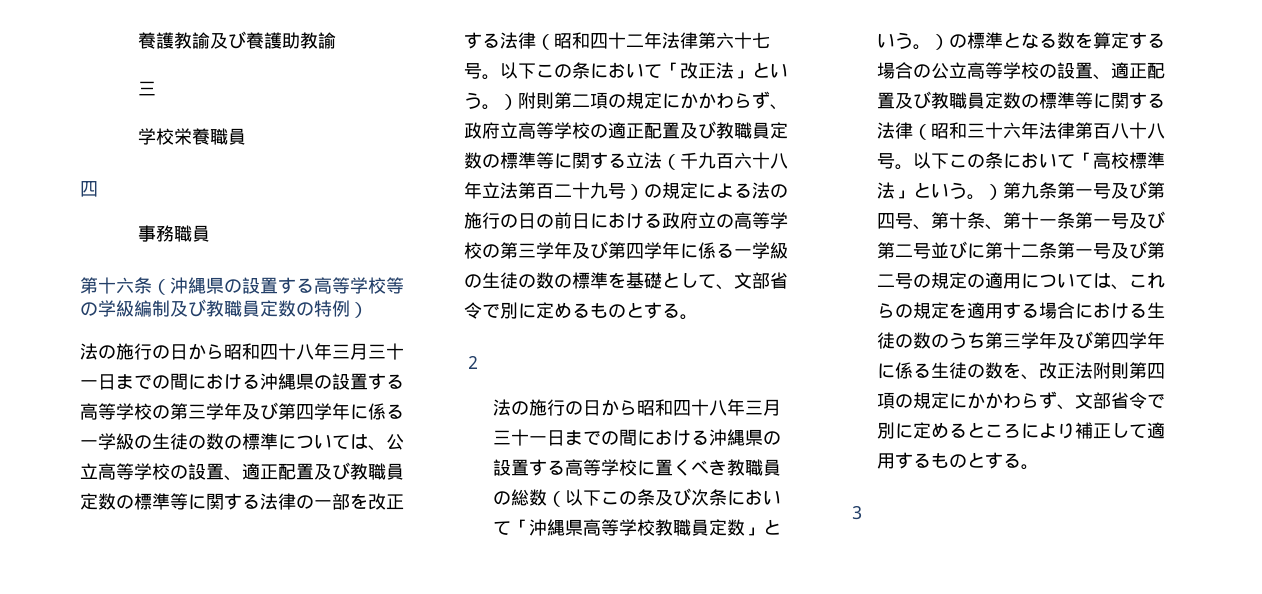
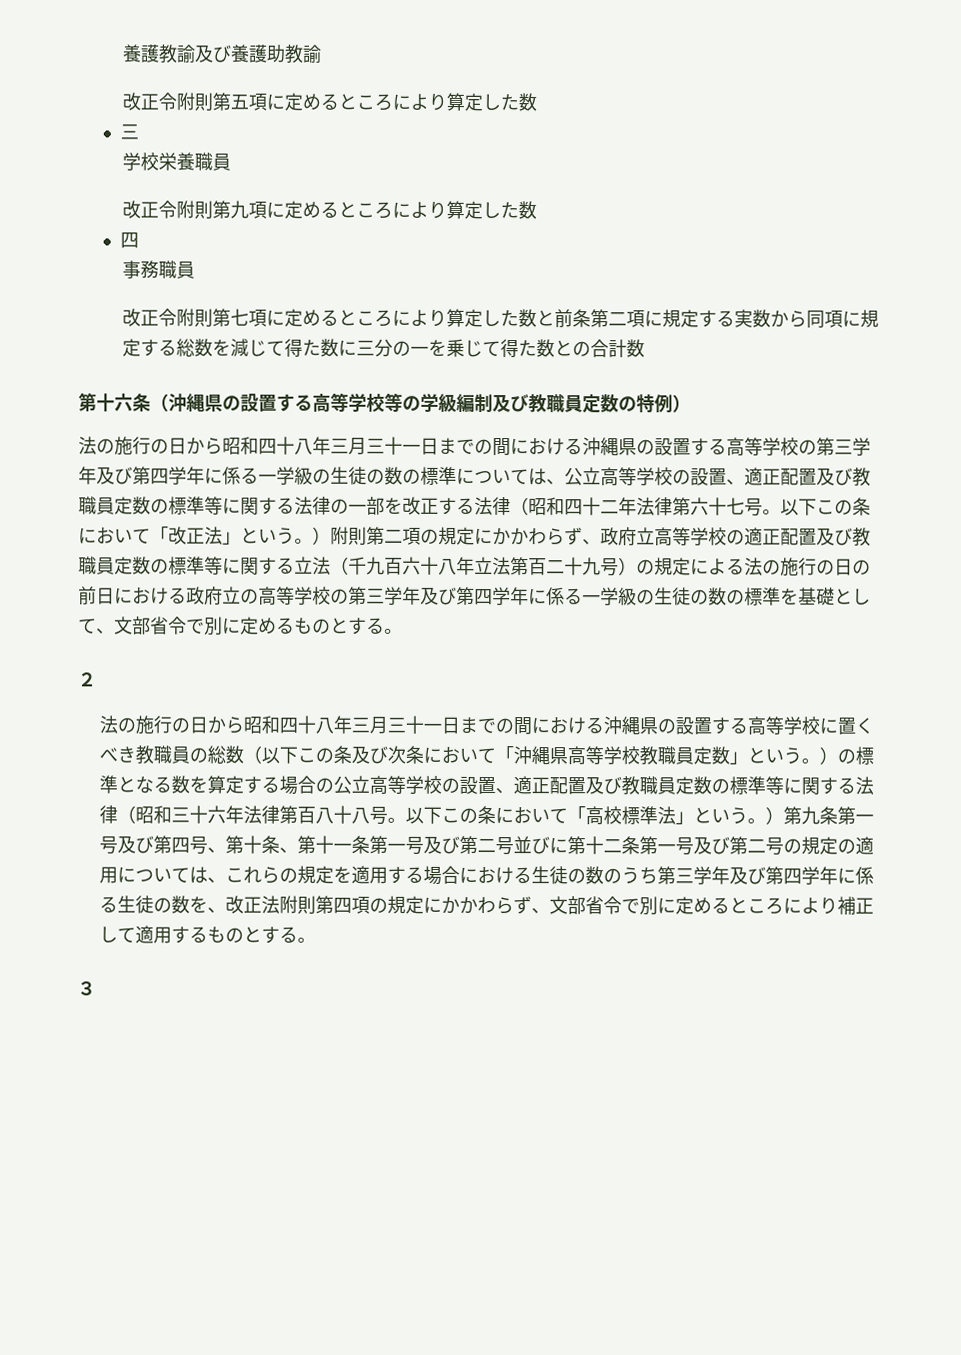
[137,81,156,96] [137,128,246,145] [80,181,98,197] [137,225,210,242] 三 // 学校栄養職員 // 四 // 事務職員 -> [121,92,537,112] [119,124,139,140] [121,152,231,171] [121,200,537,220] [119,232,139,249] [121,260,195,279] [121,308,879,329] [121,338,645,358] 改正令附則第五項に定めるところにより算定した数 // 三 // 学校栄養職員 // 改正令附則第九項に定めるところにより算定した数 // 四 // 事務職員 // 改正令附則第七項に定めるところにより算定した数と前条第二項に規定する実数から同項に規定する総数を減じて得た数に三分の一を乗じて得た数との合計数

